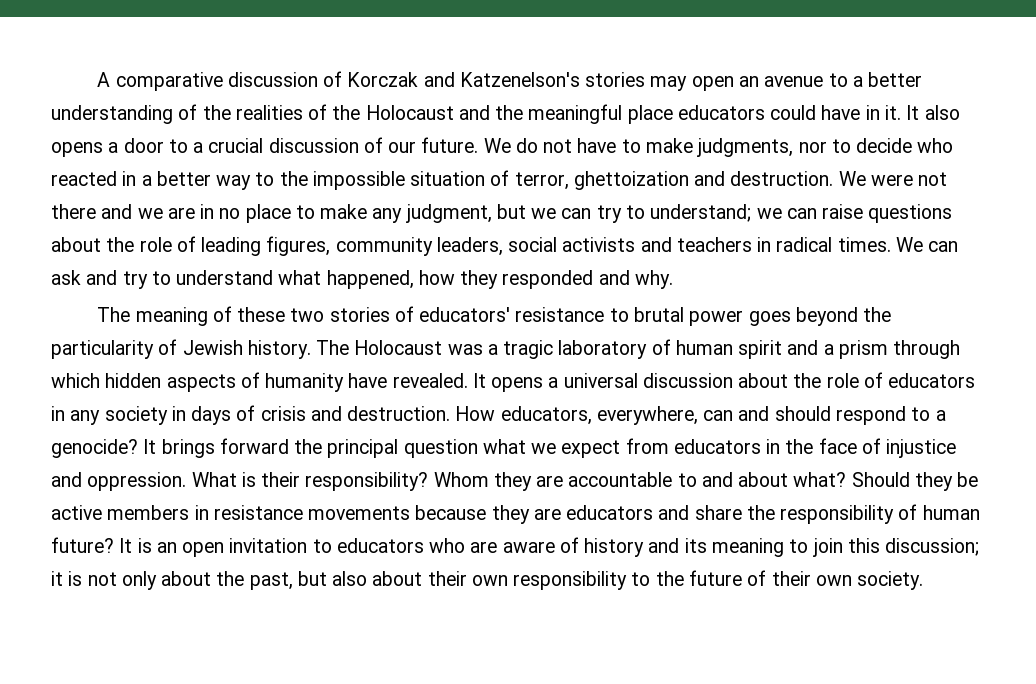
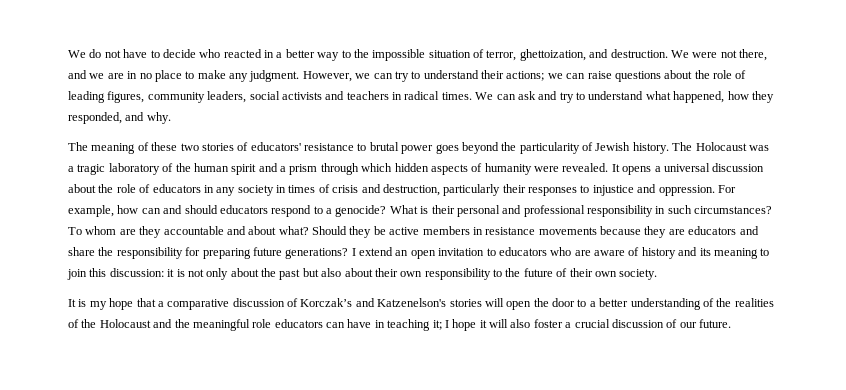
[97,71,923,91] [51,104,960,124] [51,137,479,157] A comparative discussion of Korczak and Katzenelson's stories may open an avenue to a better understanding of the realities of the Holocaust and the meaningful place educators could have in it. It also opens a door to a crucial discussion of our future. -> (68, 54) none
[645,138,851,157] make judgments, nor to -> (160, 54) none
[573,171,689,190] ghettoization -> [519,49,586,61] ghettoization,
[51,204,96,219] there -> [739,49,767,61] there,
[405,204,526,223] judgment, but -> [249,70,352,82] judgment. However,
[650,204,752,222] understand; -> [423,70,545,81] understand their actions;
[502,270,594,289] responded -> [68,112,122,124] responded,
(671, 347) none -> [175,163,191,172] the
[348,373,388,388] have -> [534,166,559,172] were
[191,406,232,425] days -> [288,185,316,193] times
[347,406,698,425] destruction. How educators, everywhere, -> [382,184,736,196] [68,205,139,217] destruction, particularly their responses to injustice and oppression. For example, how
(831, 413) none -> [219,205,268,214] educators
[143,438,957,458] [51,472,697,491] It brings forward the principal question what we expect from educators in the face of injustice and oppression. What is their responsibility? Whom they are accountable to -> [389,205,773,217] [68,226,224,238] What is their personal and professional responsibility in such circumstances? To whom are they accountable
[898,504,980,520] [51,537,152,553] of human future? It is -> [185,247,393,259] for preparing future generations? I extend
[885,538,980,556] discussion; -> [109,268,164,277] discussion:
[249,572,293,590] past, -> [279,269,301,280] past
(924, 580) none -> [68,298,774,310] [68,319,731,331] // It is my hope that a comparative discussion of Korczak’s and Katzenelson's stories will open the door to a better understanding of the realities of the Holocaust and the meaningful role educators can have in teaching it; I hope it will also foster a crucial discussion of our future.

